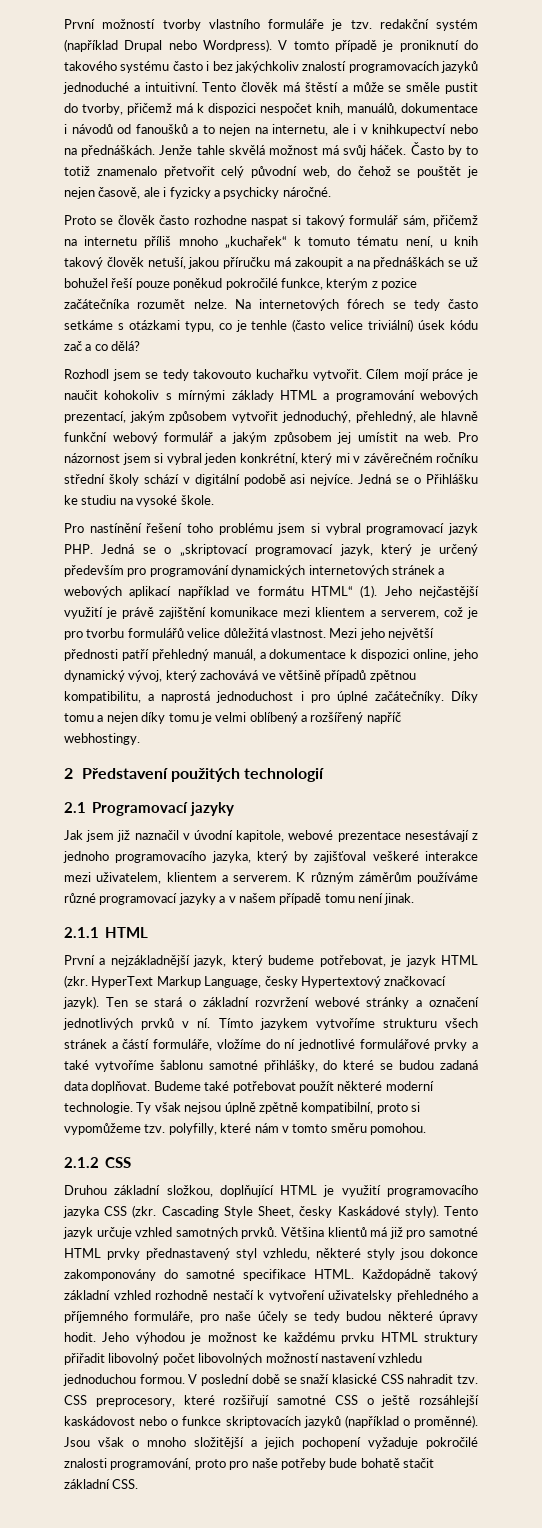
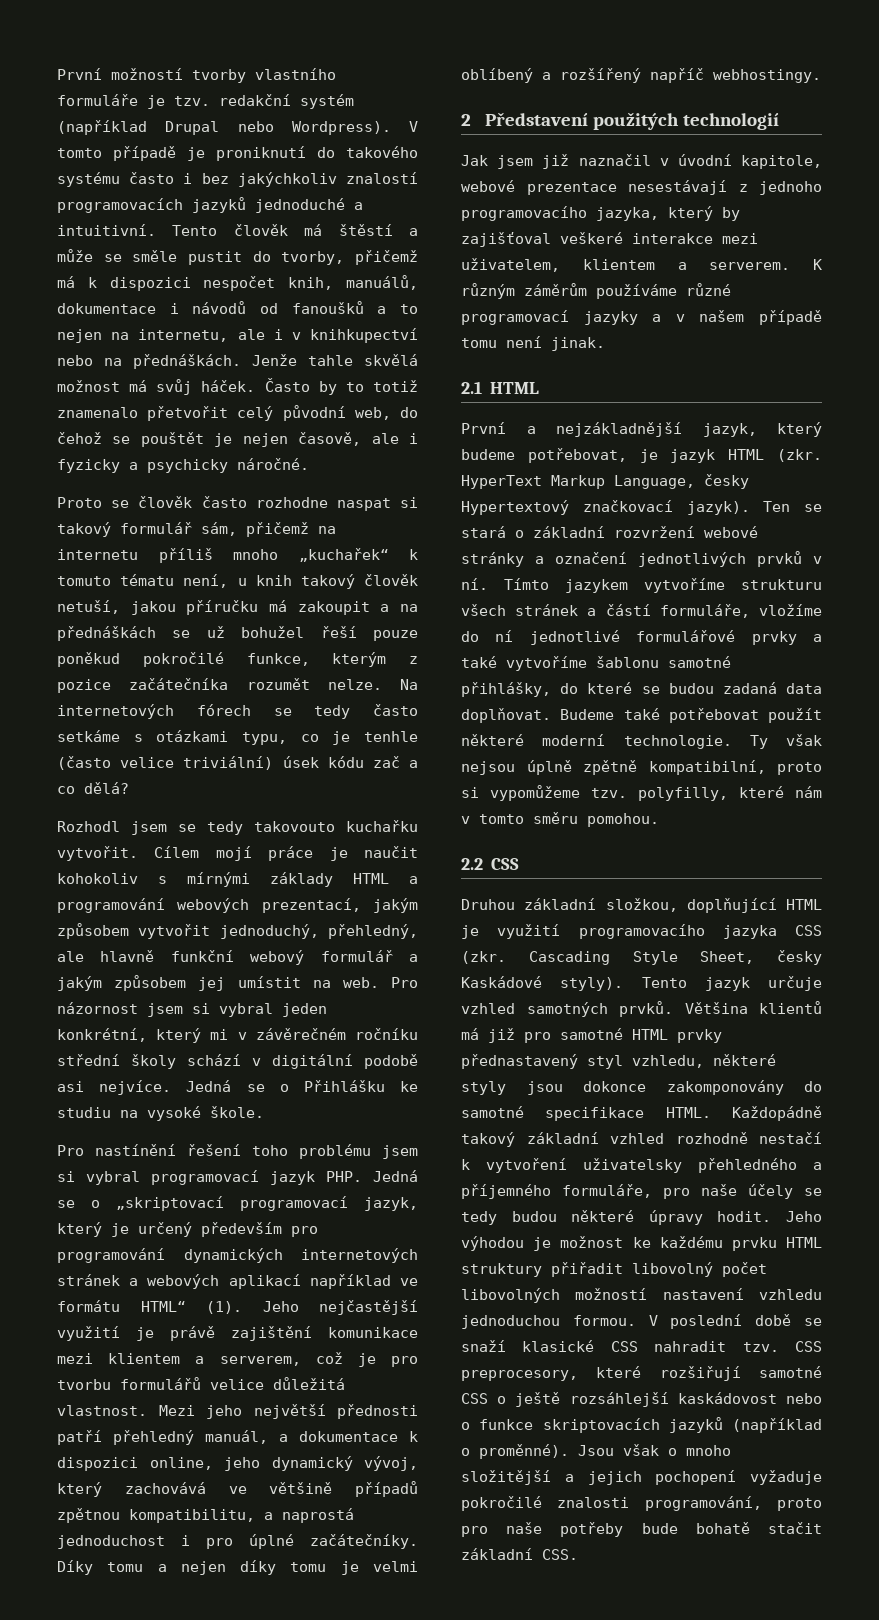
[64,802,235,816] // 2.1 Programovací jazyky -> (779, 121) none
[64,927,99,938] 2.1.1 -> [461,381,482,394] 2.1
[64,1157,99,1168] 2.1.2 -> [461,858,483,870] 2.2

